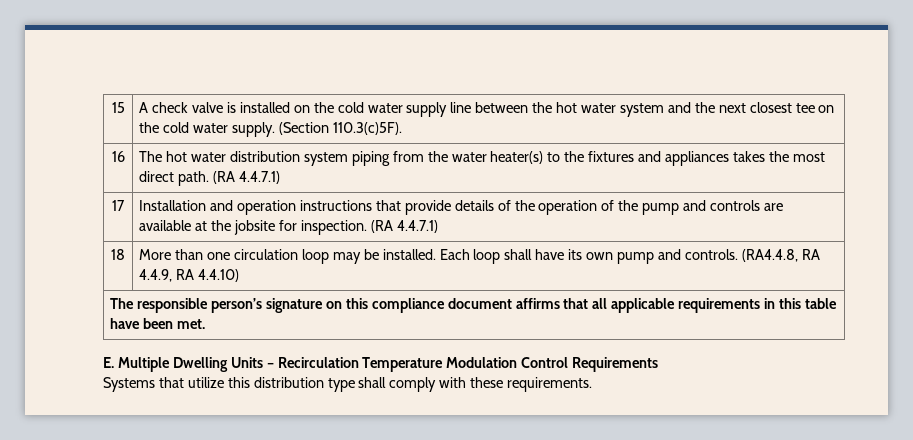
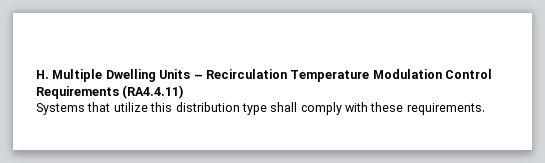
[111,102,125,113] [139,102,835,117] [139,122,402,137] [111,151,125,162] [139,151,825,166] [139,171,280,186] [112,200,125,211] [139,200,783,215] [139,220,438,235] [111,249,125,260] [139,249,820,264] [139,269,240,282] [110,298,837,313] [110,318,206,329] [103,357,114,368] 15 | A check valve is installed on the cold water supply line between the hot water system and the next closest tee on the cold water supply. (Section 110.3(c)5F). // 16 | The hot water distribution system piping from the water heater(s) to the fixtures and appliances takes the most direct path. (RA 4.4.7.1) // 17 | Installation and operation instructions that provide details of the operation of the pump and controls are available at the jobsite for inspection. (RA 4.4.7.1) // 18 | More than one circulation loop may be installed. Each loop shall have its own pump and controls. (RA4.4.8, RA 4.4.9, RA 4.4.10) // The responsible person’s signature on this compliance document affirms that all applicable requirements in this table have been met. // E. -> [36,70,49,79] H.
(659, 364) none -> [122,85,185,99] (RA4.4.11)

